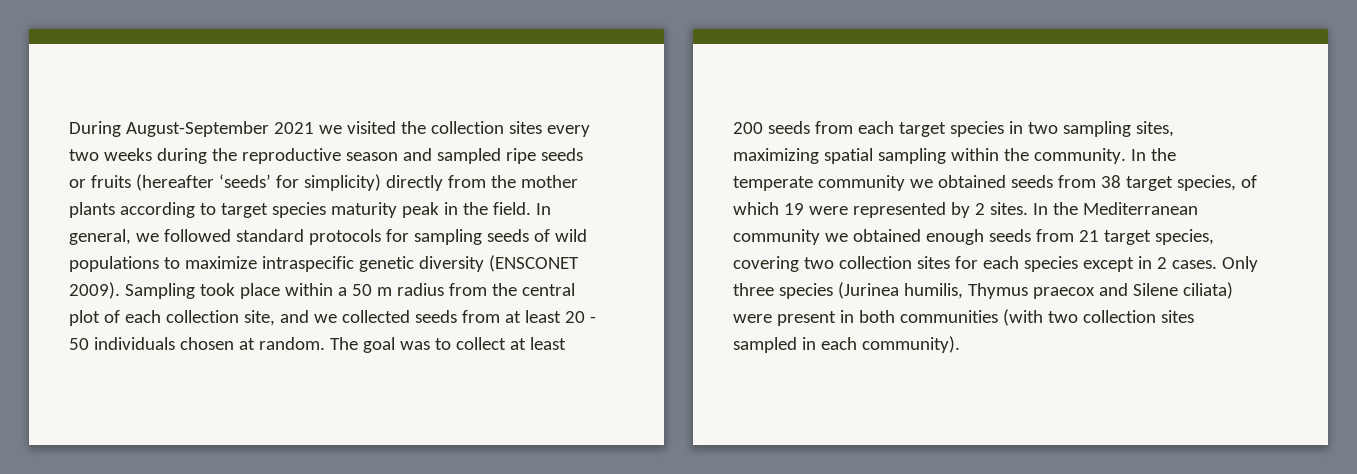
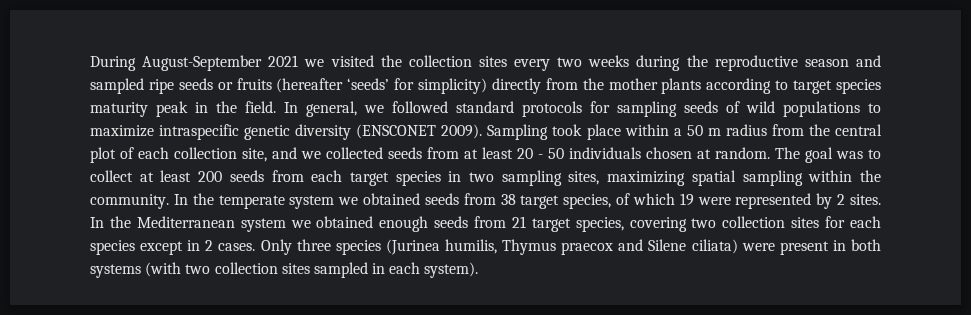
[817,175,905,191] community -> [289,195,335,209] system
[733,229,820,245] community -> [240,218,286,232] system
[899,310,998,323] communities -> [90,264,141,278] systems
[861,336,960,353] community). -> [424,262,479,278] system).

